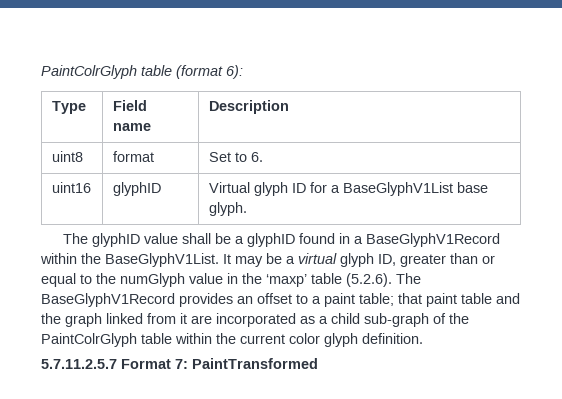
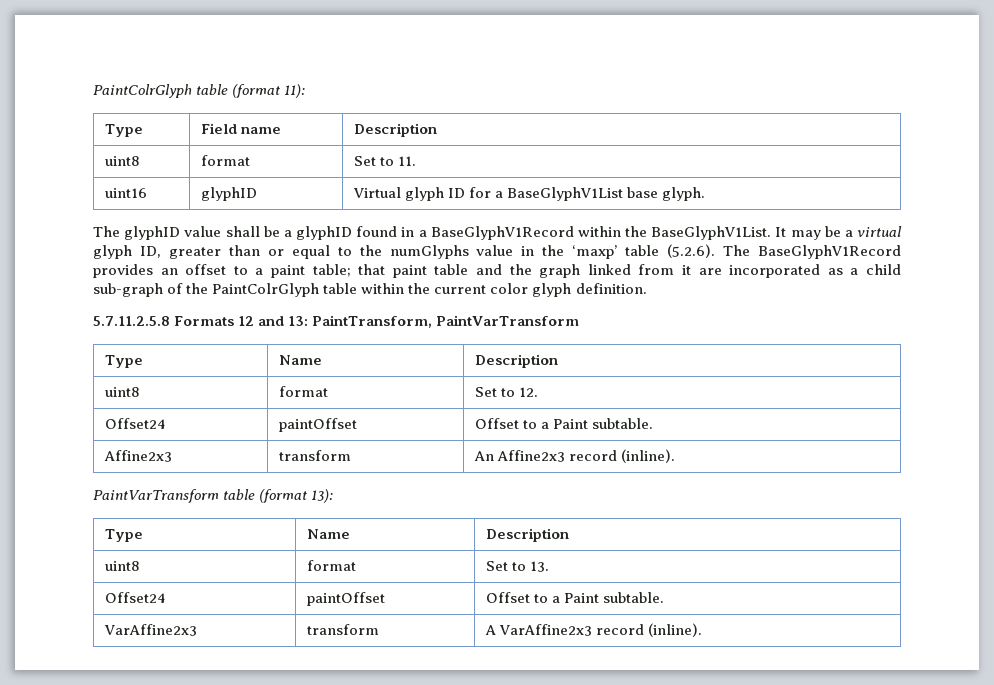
[226,65,243,79] 6): -> [284,84,306,98] 11):
[250,152,263,162] 6. -> [397,156,416,166] 11.
[120,273,185,287] numGlyph -> [389,245,469,259] numGlyphs
[41,358,318,369] 5.7.11.2.5.7 Format 7: PaintTransformed -> [93,315,580,328] [104,355,143,368] [278,355,322,365] [474,354,558,368] [104,387,140,397] [278,386,328,397] [474,387,538,397] [104,418,166,429] [278,418,357,432] [474,418,653,429] [103,450,172,462] [278,450,351,461] [473,449,675,463] [93,489,334,503] [104,529,143,542] [306,529,350,539] [485,528,569,542] [104,561,140,571] [306,560,356,571] [485,561,549,572] [104,592,166,603] [306,592,385,606] [485,592,664,603] [103,624,197,636] [306,624,379,635] [484,623,702,637] 5.7.11.2.5.8 Formats 12 and 13: PaintTransform, PaintVarTransform // Type | Name | Description // uint8 | format | Set to 12. // Offset24 | paintOffset | Offset to a Paint subtable. // Affine2x3 | transform | An Affine2x3 record (inline). // PaintVarTransform table (format 13): // Type | Name | Description // uint8 | format | Set to 13. // Offset24 | paintOffset | Offset to a Paint subtable. // VarAffine2x3 | transform | A VarAffine2x3 record (inline).

